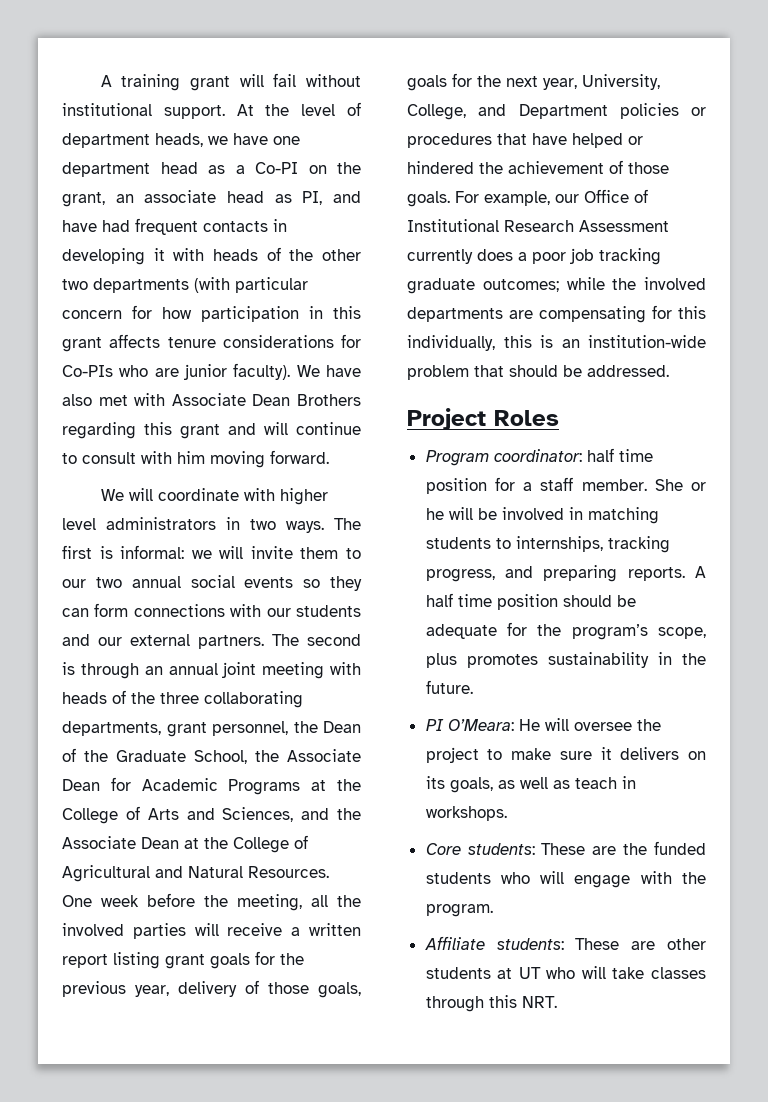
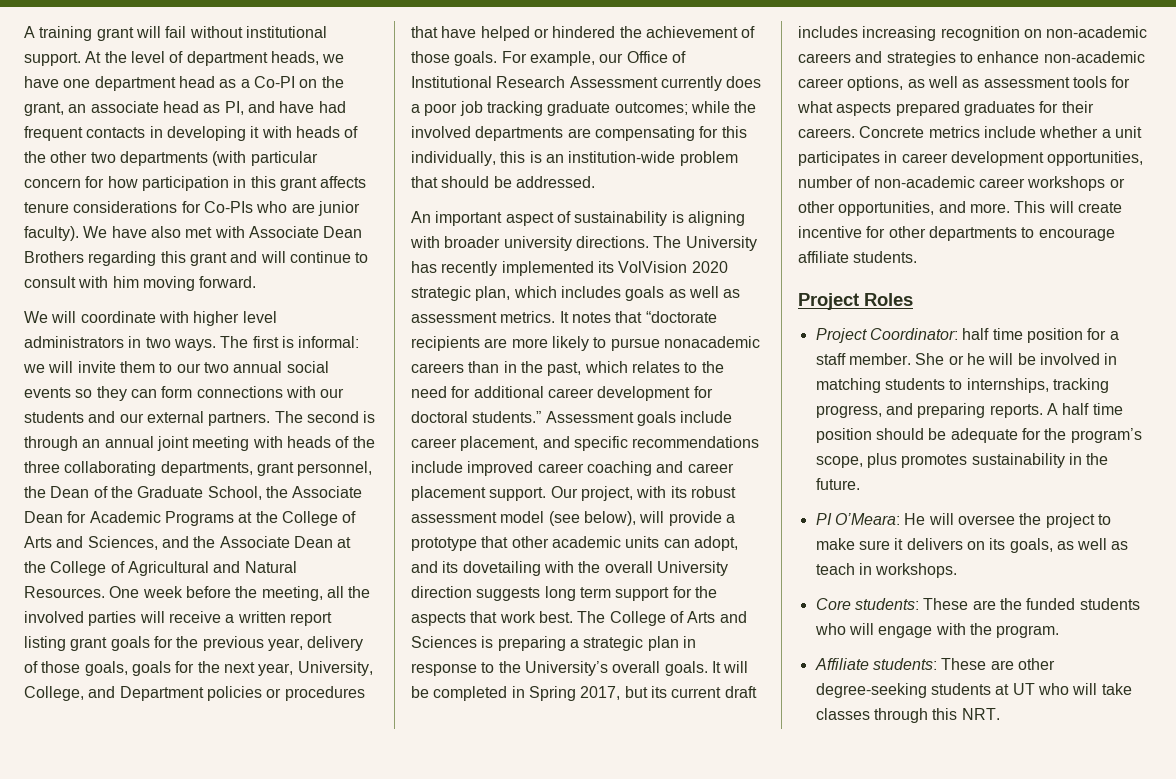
(669, 371) none -> [411,211,745,226] [410,236,757,251] [411,261,728,276] [411,286,741,301] [411,311,717,323] [411,336,760,351] [411,361,724,376] [411,386,713,401] [411,411,733,426] [411,436,760,451] [411,461,734,476] [411,486,736,501] [411,511,735,526] [411,536,738,551] [411,561,728,576] [411,586,717,601] [411,611,747,626] [411,636,696,651] [411,661,749,676] [411,686,757,701] [798,26,1148,41] [798,51,1145,66] [798,76,1131,91] [797,101,1094,116] [798,126,1142,138] [798,151,1144,166] [798,176,1125,191] [798,201,1122,216] [798,226,1115,241] [798,251,918,263] // An important aspect of sustainability is aligning with broader university directions. The University has recently implemented its VolVision 2020 strategic plan, which includes goals as well as assessment metrics. It notes that “doctorate recipients are more likely to pursue nonacademic careers than in the past, which relates to the need for additional career development for doctoral students.” Assessment goals include career placement, and specific recommendations include improved career coaching and career placement support. Our project, with its robust assessment model (see below), will provide a prototype that other academic units can adopt, and its dovetailing with the overall University direction suggests long term support for the aspects that work best. The College of Arts and Sciences is preparing a strategic plan in response to the University’s overall goals. It will be completed in Spring 2017, but its current draft includes increasing recognition on non-academic careers and strategies to enhance non-academic career options, as well as assessment tools for what aspects prepared graduates for their careers. Concrete metrics include whether a unit participates in career development opportunities, number of non-academic career workshops or other opportunities, and more. This will create incentive for other departments to encourage affiliate students.
[425,449,582,466] Program coordinator: -> [815,328,958,343] Project Coordinator:
(706, 944) none -> [815,683,927,698] degree-seeking

